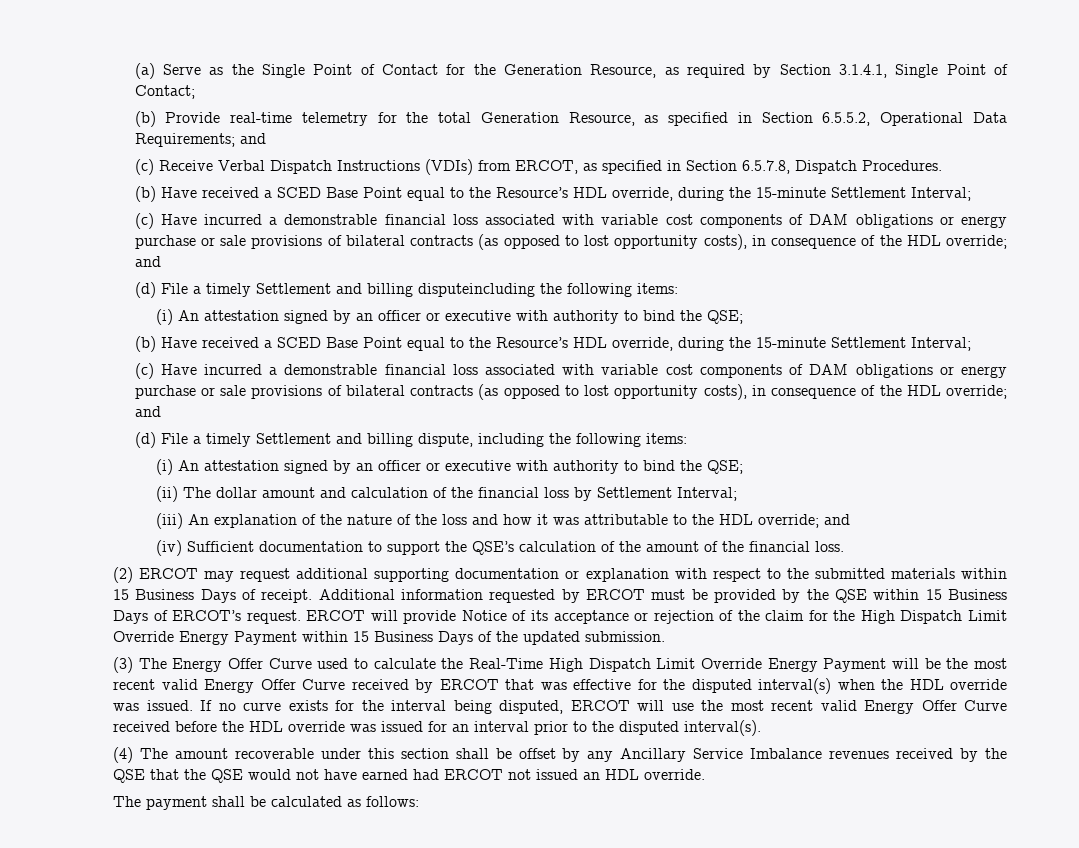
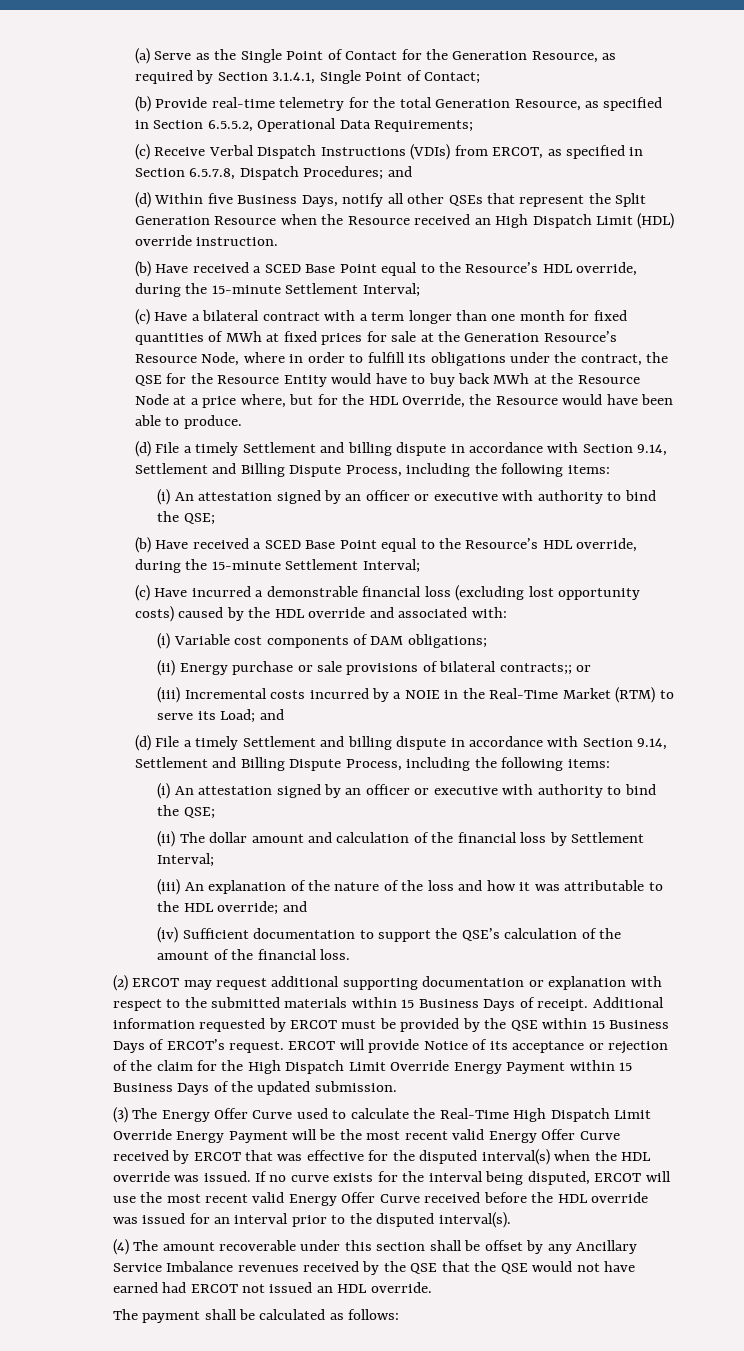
[239,133,266,144] and -> (474, 126) none
[861,160,942,171] Procedures. -> [303,166,412,180] [134,192,647,208] [134,213,675,229] [134,235,279,246] Procedures; and // (d) Within five Business Days, notify all other QSEs that represent the Split Generation Resource when the Resource received an High Dispatch Limit (HDL) override instruction.
[203,214,1007,228] [134,234,1007,250] [134,256,161,267] [134,282,535,298] incurred a demonstrable financial loss associated with variable cost components of DAM obligations or energy purchase or sale provisions of bilateral contracts (as opposed to lost opportunity costs), in consequence of the HDL override; and // (d) File a timely Settlement and billing disputeincluding -> [191,310,627,324] [134,331,617,345] [134,352,669,366] [134,373,640,387] [134,394,674,408] [134,415,242,429] [134,441,668,457] [134,463,471,477] a bilateral contract with a term longer than one month for fixed quantities of MWh at fixed prices for sale at the Generation Resource’s Resource Node, where in order to fulfill its obligations under the contract, the QSE for the Resource Entity would have to buy back MWh at the Resource Node at a price where, but for the HDL Override, the Resource would have been able to produce. // (d) File a timely Settlement and billing dispute in accordance with Section 9.14, Settlement and Billing Dispute Process, including
[485,364,1007,378] [134,384,1007,400] [134,406,161,417] [134,432,473,448] associated with variable cost components of DAM obligations or energy purchase or sale provisions of bilateral contracts (as opposed to lost opportunity costs), in consequence of the HDL override; and // (d) File a timely Settlement and billing dispute, -> [455,585,640,601] [134,606,507,622] [157,633,487,649] [157,660,592,676] [157,687,674,703] [157,709,284,723] [134,735,668,751] [134,757,402,771] (excluding lost opportunity costs) caused by the HDL override and associated with: // (i) Variable cost components of DAM obligations; // (ii) Energy purchase or sale provisions of bilateral contracts;; or // (iii) Incremental costs incurred by a NOIE in the Real-Time Market (RTM) to serve its Load; and // (d) File a timely Settlement and billing dispute in accordance with Section 9.14, Settlement and Billing Dispute Process,

